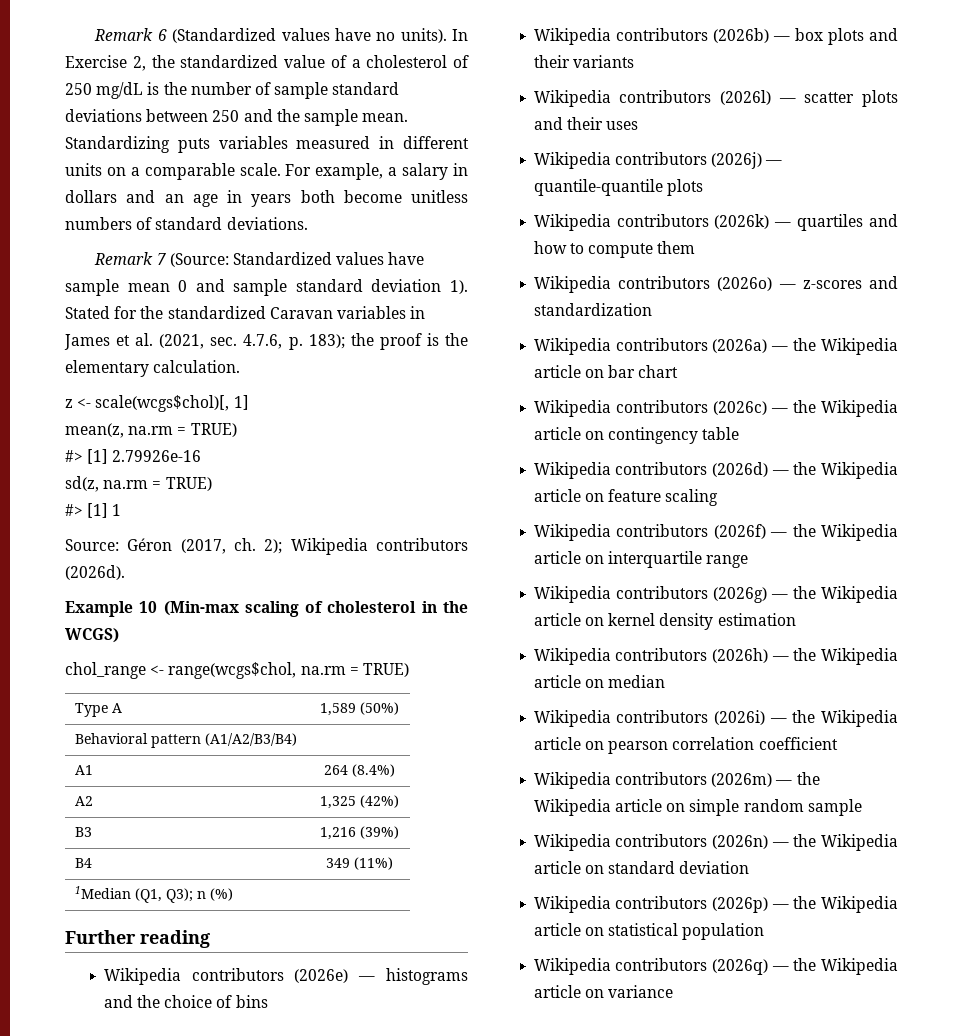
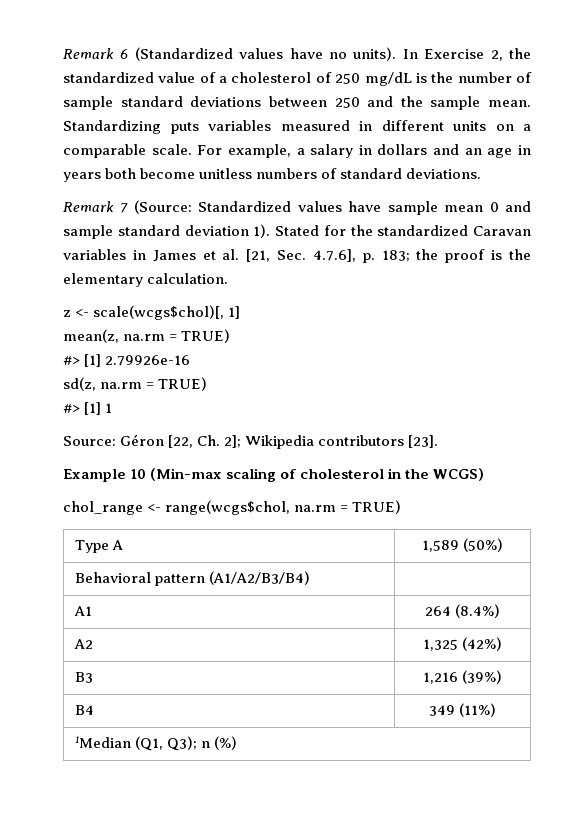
[159,334,345,350] (2021, sec. 4.7.6, p. 183); -> [246,249,410,263] [21, Sec. 4.7.6], p. 183;
[180,538,468,555] [65,565,125,580] (2017, ch. 2); Wikipedia contributors (2026d). -> [168,435,439,449] [22, Ch. 2]; Wikipedia contributors [23].
[65,930,210,948] [103,968,468,985] [103,995,268,1008] [533,28,898,45] [533,55,634,68] [533,90,898,107] [533,117,639,130] [533,152,783,169] [533,179,703,196] [533,214,898,231] [533,241,696,258] [533,276,898,293] [533,303,652,316] [533,338,898,355] [533,365,679,378] [533,400,898,417] [533,427,740,444] [533,462,898,479] [533,489,719,506] [533,524,898,541] [533,551,749,568] [533,586,898,603] [533,613,796,630] [533,648,898,665] [533,675,666,688] [533,710,898,727] [533,737,838,754] [533,772,820,789] [533,799,862,816] [533,834,898,851] [533,861,750,874] [533,896,898,913] [533,923,765,940] [533,958,898,975] [533,985,674,998] // Further reading // Wikipedia contributors (2026e) — histograms and the choice of bins // Wikipedia contributors (2026b) — box plots and their variants // Wikipedia contributors (2026l) — scatter plots and their uses // Wikipedia contributors (2026j) — quantile-quantile plots // Wikipedia contributors (2026k) — quartiles and how to compute them // Wikipedia contributors (2026o) — z-scores and standardization // Wikipedia contributors (2026a) — the Wikipedia article on bar chart // Wikipedia contributors (2026c) — the Wikipedia article on contingency table // Wikipedia contributors (2026d) — the Wikipedia article on feature scaling // Wikipedia contributors (2026f) — the Wikipedia article on interquartile range // Wikipedia contributors (2026g) — the Wikipedia article on kernel density estimation // Wikipedia contributors (2026h) — the Wikipedia article on median // Wikipedia contributors (2026i) — the Wikipedia article on pearson correlation coefficient // Wikipedia contributors (2026m) — the Wikipedia article on simple random sample // Wikipedia contributors (2026n) — the Wikipedia article on standard deviation // Wikipedia contributors (2026p) — the Wikipedia article on statistical population // Wikipedia contributors (2026q) — the Wikipedia article on variance -> (238, 743) none

